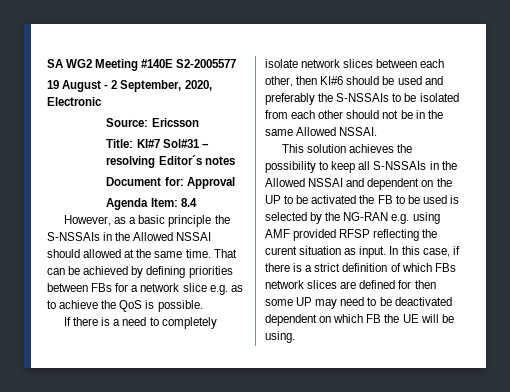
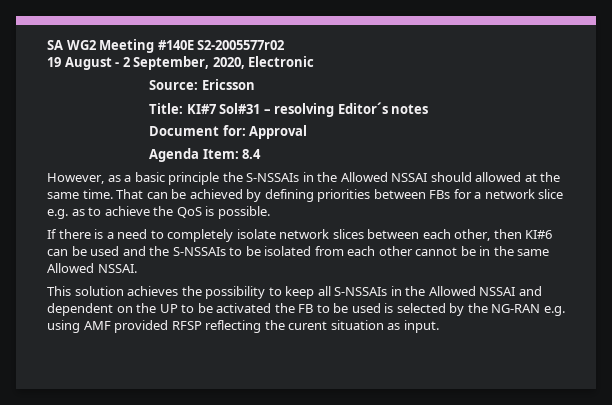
[176,59,237,68] S2-2005577 -> [197,40,285,50] S2-2005577r02
[346,76,380,85] should -> [47,249,68,256] can
[265,93,315,105] preferably -> (146, 251) none
[346,110,399,119] should not -> [415,247,458,256] cannot
[389,246,460,257] [265,263,456,272] [265,280,436,289] [265,297,452,309] [265,314,454,326] [265,331,295,343] In this case, if there is a strict definition of which FBs network slices are defined for then some UP may need to be deactivated dependent on which FB the UE will be using. -> (439, 326) none

